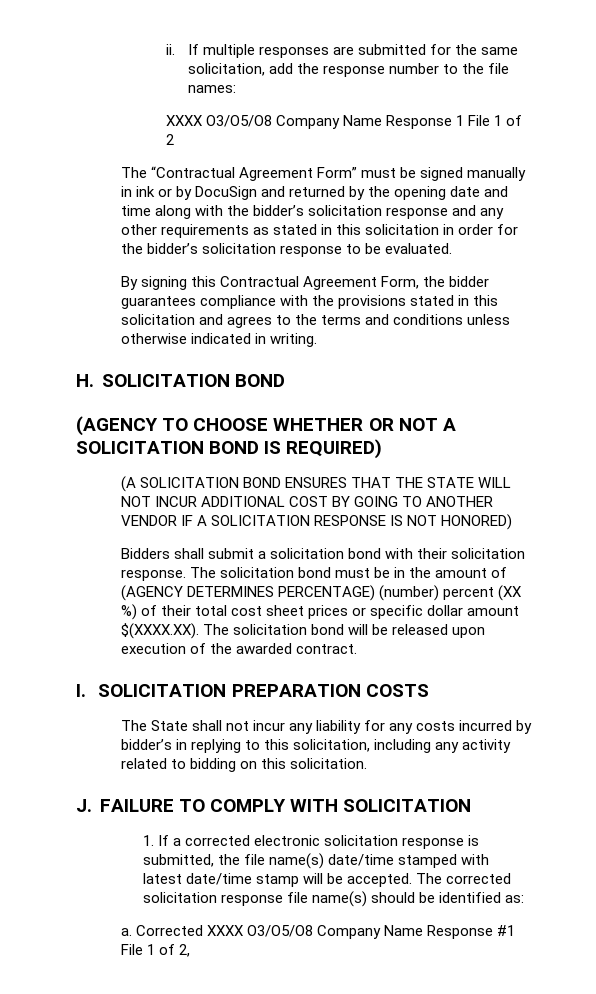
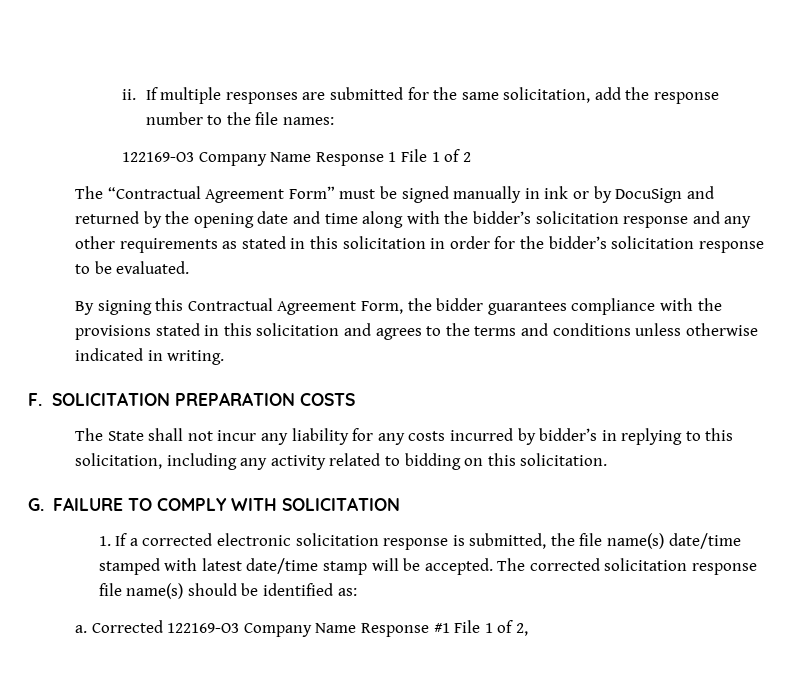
[165,115,272,127] XXXX O3/O5/O8 -> [122,152,195,162] 122169-O3
[76,374,285,387] [76,416,456,436] [76,439,383,459] [120,476,512,492] [120,496,494,507] [120,514,513,530] [120,548,526,559] [120,567,508,581] [120,585,523,601] [120,604,520,620] [120,623,486,639] [120,643,357,654] [76,684,86,697] H. SOLICITATION BOND // (AGENCY TO CHOOSE WHETHER OR NOT A SOLICITATION BOND IS REQUIRED) // (A SOLICITATION BOND ENSURES THAT THE STATE WILL NOT INCUR ADDITIONAL COST BY GOING TO ANOTHER VENDOR IF A SOLICITATION RESPONSE IS NOT HONORED) // Bidders shall submit a solicitation bond with their solicitation response. The solicitation bond must be in the amount of (AGENCY DETERMINES PERCENTAGE) (number) percent (XX %) of their total cost sheet prices or specific dollar amount $(XXXX.XX). The solicitation bond will be released upon execution of the awarded contract. // I. -> [28,393,42,406] F.
[76,799,92,812] J. -> [28,498,44,511] G.
[206,925,313,937] XXXX O3/O5/O8 -> [167,623,240,633] 122169-O3

